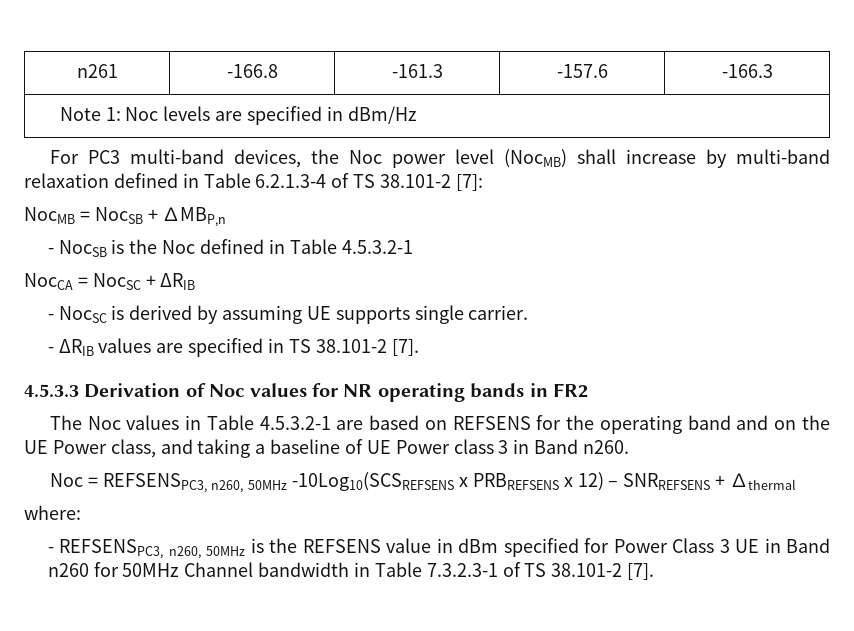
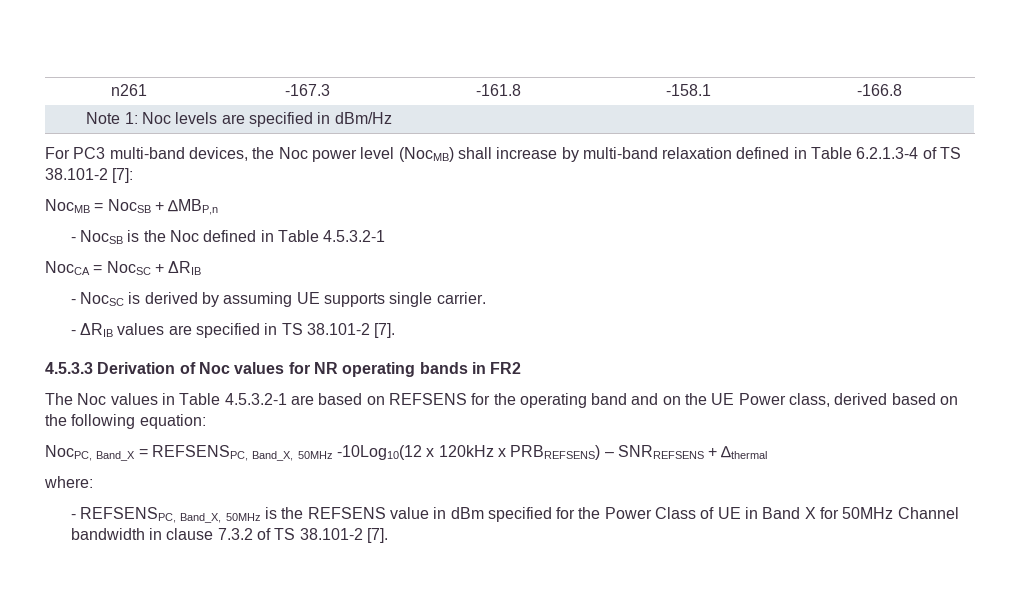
[226,64,278,78] [391,64,443,78] [556,64,608,78] [721,64,773,78] -166.8 | -161.3 | -157.6 | -166.3 -> [285,84,330,96] [475,84,521,96] [666,84,711,96] [856,84,902,96] -167.3 | -161.8 | -158.1 | -166.8
[160,439,630,458] [49,472,604,493] and taking a baseline of UE Power class 3 in Band n260. // Noc = REFSENSPC3, n260, 50MHz -10Log10(SCSREFSENS x PRBREFSENS x 12) -> [834,393,959,405] [45,414,206,429] [45,445,601,461] derived based on the following equation: // NocPC, Band_X = REFSENSPC, Band_X, 50MHz -10Log10(12 x 120kHz x PRBREFSENS)
[59,539,201,559] REFSENSPC3, n260, -> [79,507,222,523] REFSENSPC, Band_X,
(610, 545) none -> [578,507,601,519] the
[719,539,730,553] 3 -> [700,507,715,519] of
[47,563,89,577] n260 -> [804,507,816,519] X
[374,562,498,577] Table 7.3.2.3-1 -> [166,528,253,540] clause 7.3.2

